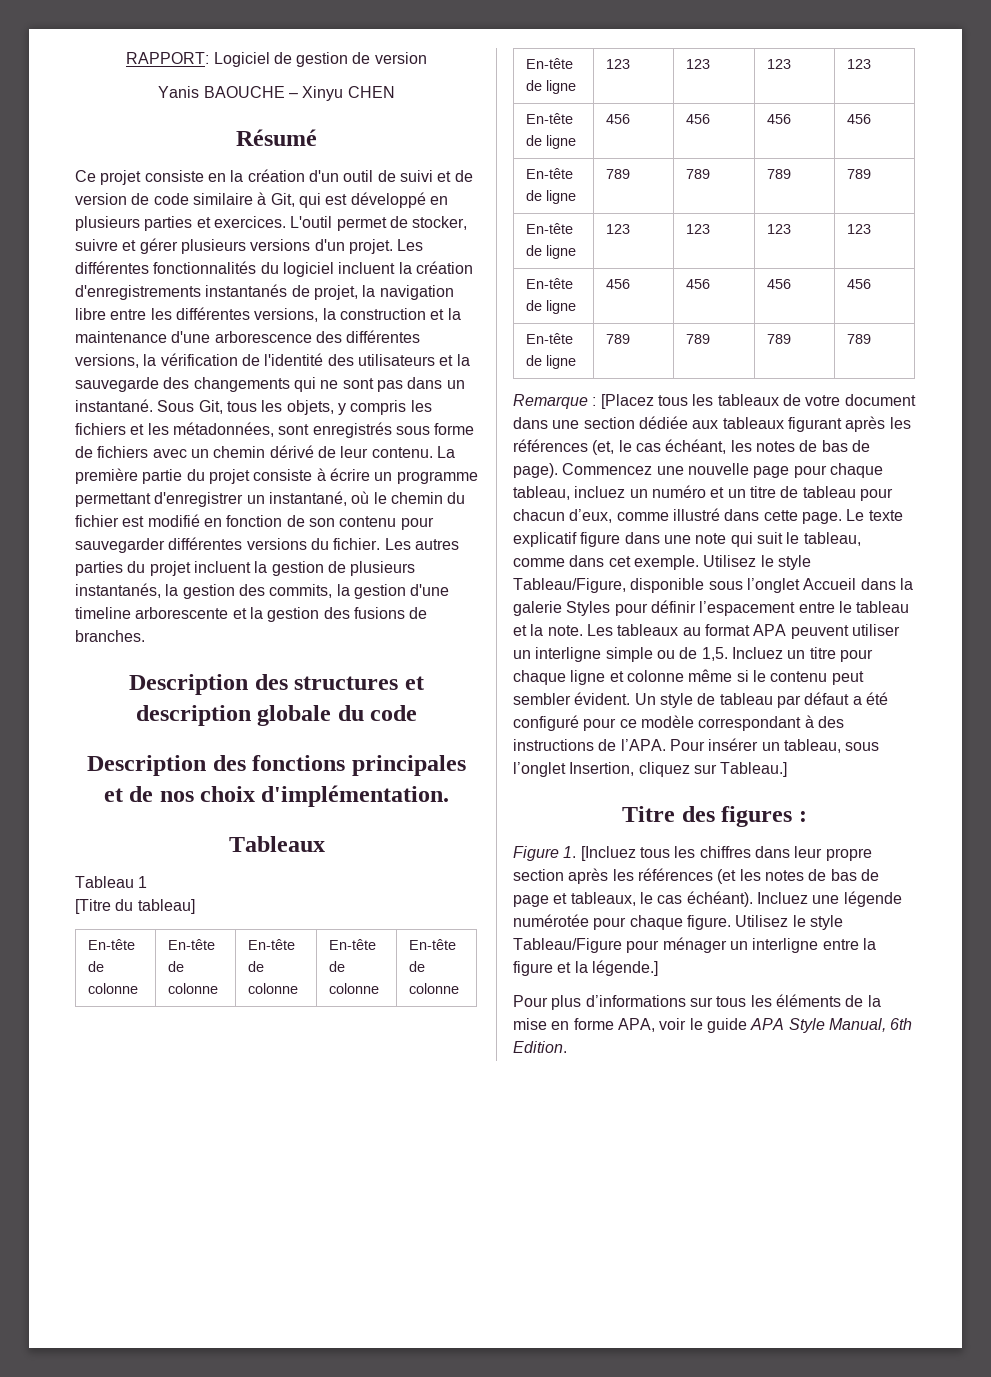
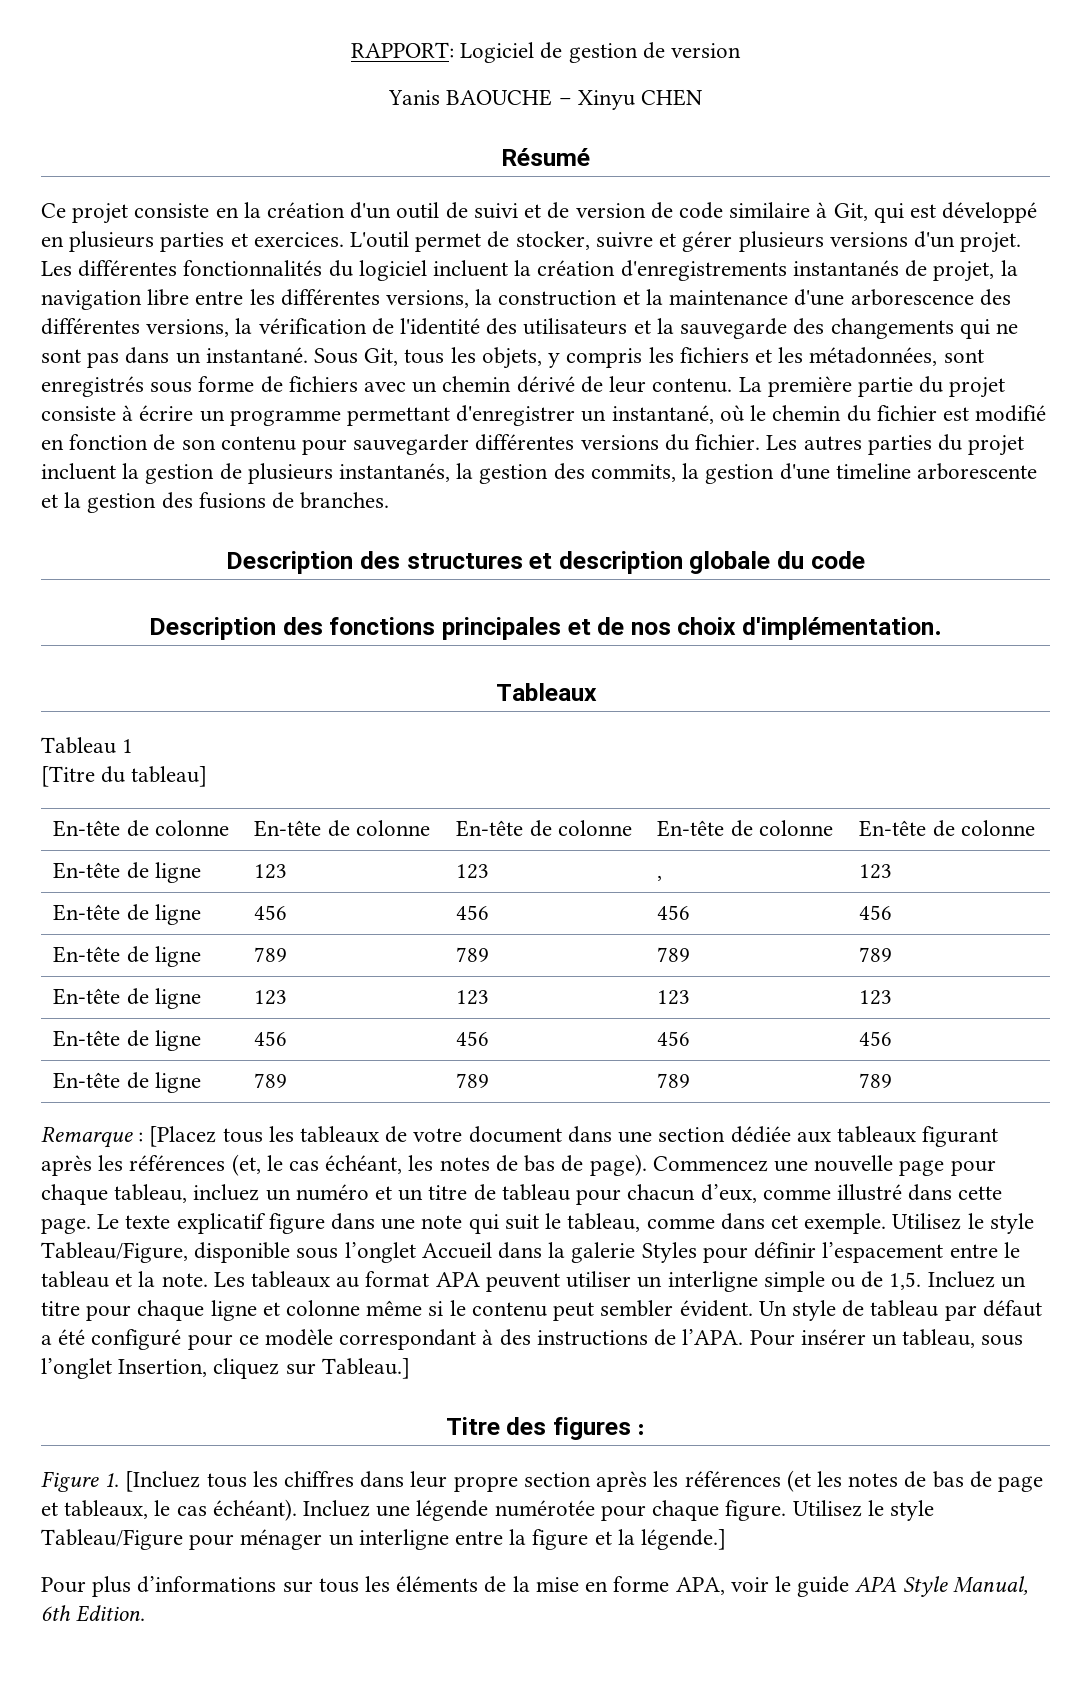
[766,59,791,69] 123 -> [657,875,663,881] ,

